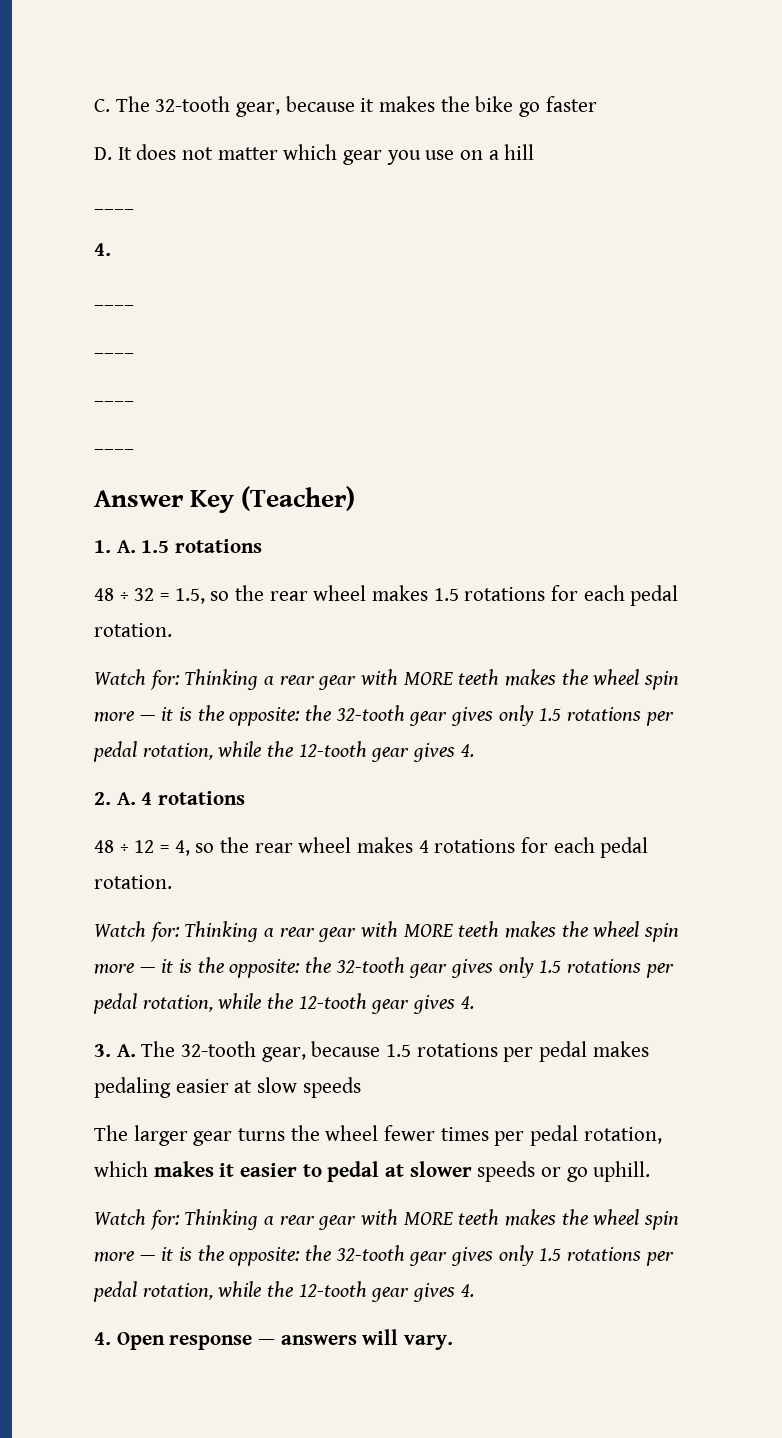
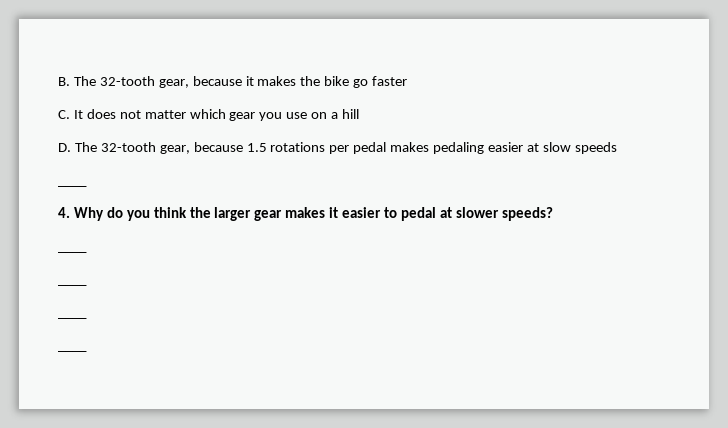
[94,99,110,112] C. -> [58,77,70,86] B.
[94,147,112,160] D. -> [58,110,70,119] C.
[94,208,134,210] [94,243,111,256] [94,304,134,306] [94,352,134,354] [94,400,134,402] [94,448,134,450] [94,486,356,513] [94,539,263,553] [94,585,679,606] [94,623,172,637] [94,669,680,690] [94,705,674,726] [93,741,474,762] [94,791,246,805] [94,837,649,858] [94,875,172,889] [94,921,680,942] [94,957,674,978] [93,993,474,1014] [94,1044,136,1057] ____ // 4. // ____ // ____ // ____ // ____ // Answer Key (Teacher) // 1. A. 1.5 rotations // 48 ÷ 32 = 1.5, so the rear wheel makes 1.5 rotations for each pedal rotation. // Watch for: Thinking a rear gear with MORE teeth makes the wheel spin more — it is the opposite: the 32-tooth gear gives only 1.5 rotations per pedal rotation, while the 12-tooth gear gives 4. // 2. A. 4 rotations // 48 ÷ 12 = 4, so the rear wheel makes 4 rotations for each pedal rotation. // Watch for: Thinking a rear gear with MORE teeth makes the wheel spin more — it is the opposite: the 32-tooth gear gives only 1.5 rotations per pedal rotation, while the 12-tooth gear gives 4. // 3. A. -> [58,143,71,152] D.
[94,1125,662,1146] [94,1161,148,1177] The larger gear turns the wheel fewer times per pedal rotation, which -> [58,185,87,187] [58,207,283,221] ____ // 4. Why do you think the larger gear
[477,1161,651,1182] [94,1209,680,1230] [94,1245,674,1266] [93,1281,474,1302] [94,1329,454,1350] speeds or go uphill. // Watch for: Thinking a rear gear with MORE teeth makes the wheel spin more — it is the opposite: the 32-tooth gear gives only 1.5 rotations per pedal rotation, while the 12-tooth gear gives 4. // 4. Open response — answers will vary. -> [501,207,553,221] [58,251,87,253] [58,284,87,286] [58,317,87,319] [58,350,87,352] speeds? // ____ // ____ // ____ // ____

